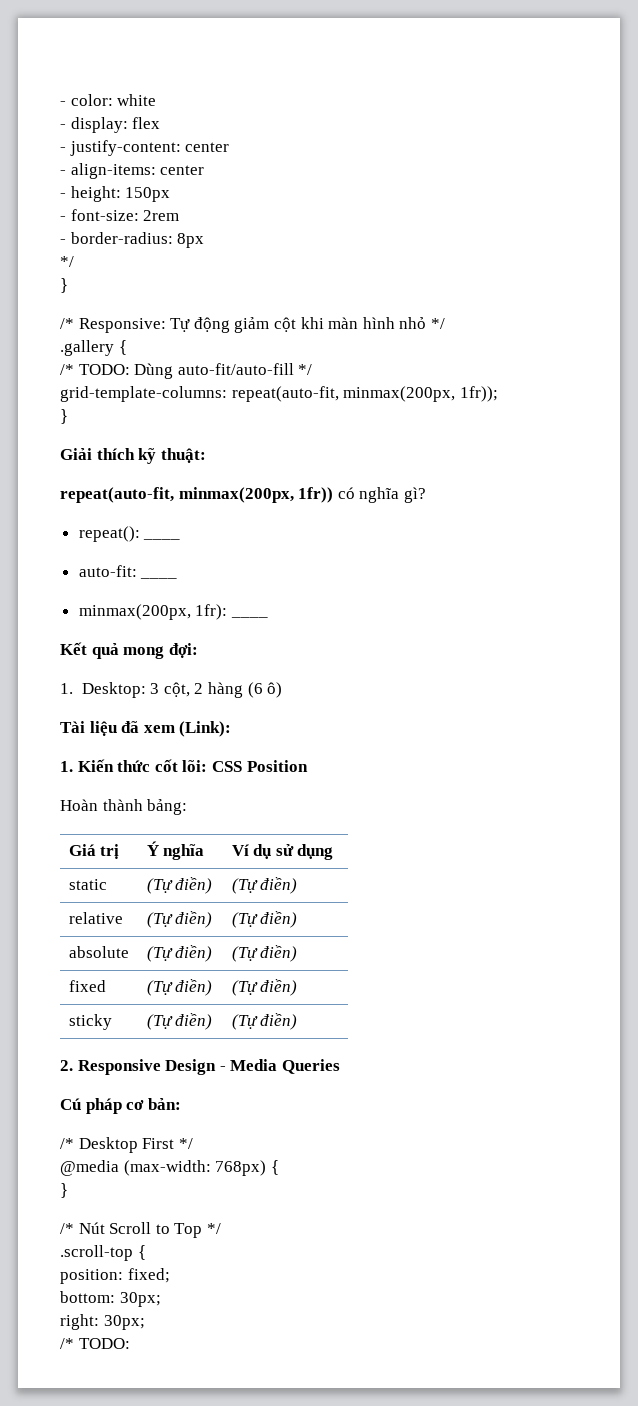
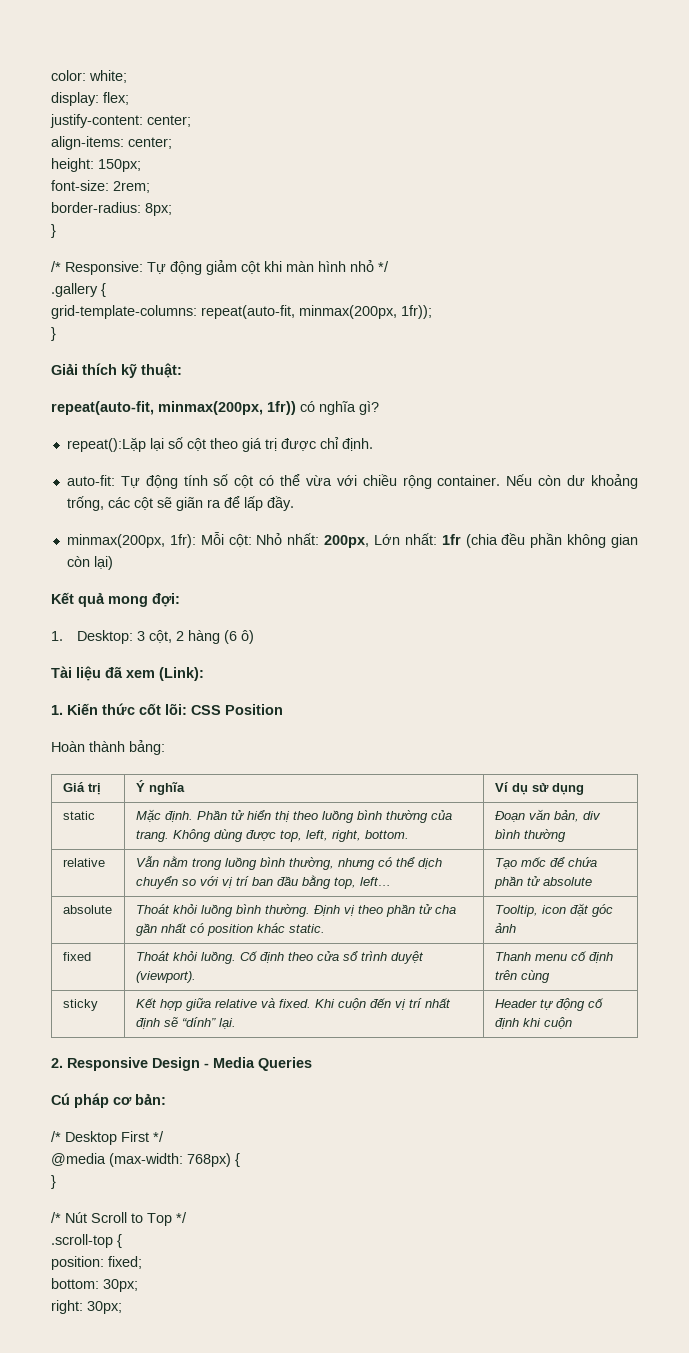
[60,94,157,106] [60,117,161,133] [60,140,230,156] [60,163,205,179] [60,186,171,202] [60,209,180,221] [60,232,205,248] [60,256,74,267] - color: white // - display: flex // - justify-content: center // - align-items: center // - height: 150px // - font-size: 2rem // - border-radius: 8px // */ -> [51,70,127,83] [51,92,129,106] [50,114,191,128] [51,136,172,150] [51,158,141,172] [51,180,150,193] [51,202,172,216] color: white; // display: flex; // justify-content: center; // align-items: center; // height: 150px; // font-size: 2rem; // border-radius: 8px;
[60,363,313,379] // /* TODO: Dùng auto-fit/auto-fill */ -> (106, 290) none
[78,526,181,542] [78,565,137,577] [140,577,178,579] [78,604,268,620] repeat(): ____ // auto-fit: ____ // minmax(200px, 1fr): ____ -> [66,437,373,452] [66,474,638,489] [66,496,294,511] [66,532,638,548] [66,556,113,570] repeat():Lặp lại số cột theo giá trị được chỉ định. // auto-fit: Tự động tính số cột có thể vừa với chiều rộng container. Nếu còn dư khoảng trống, các cột sẽ giãn ra để lấp đầy. // minmax(200px, 1fr): Mỗi cột: Nhỏ nhất: 200px, Lớn nhất: 1fr (chia đều phần không gian còn lại)
[146,877,213,894] [231,877,298,894] [68,912,123,924] [146,911,213,928] [231,911,298,928] [68,946,129,958] [146,945,213,962] [231,945,298,962] [68,980,106,992] [146,979,213,996] [231,979,298,996] [68,1014,112,1030] [146,1013,213,1030] [231,1013,298,1030] (Tự điền) | (Tự điền) // relative | (Tự điền) | (Tự điền) // absolute | (Tự điền) | (Tự điền) // fixed | (Tự điền) | (Tự điền) // sticky | (Tự điền) | (Tự điền) -> [135,809,452,823] [135,829,409,842] [494,809,601,822] [494,829,566,842] [62,858,105,867] [135,856,442,870] [135,875,391,889] [494,857,597,869] [493,876,592,889] [62,905,112,914] [135,904,456,917] [135,923,325,936] [494,903,613,917] [494,923,516,933] [62,952,91,961] [135,951,424,964] [135,971,196,983] [494,951,613,963] [494,970,550,983] [62,999,98,1011] [135,998,451,1011] [135,1017,236,1029] [494,998,604,1011] [494,1017,572,1029] Mặc định. Phần tử hiển thị theo luồng bình thường của trang. Không dùng được top, left, right, bottom. | Đoạn văn bản, div bình thường // relative | Vẫn nằm trong luồng bình thường, nhưng có thể dịch chuyển so với vị trí ban đầu bằng top, left… | Tạo mốc để chứa phần tử absolute // absolute | Thoát khỏi luồng bình thường. Định vị theo phần tử cha gần nhất có position khác static. | Tooltip, icon đặt góc ảnh // fixed | Thoát khỏi luồng. Cố định theo cửa sổ trình duyệt (viewport). | Thanh menu cố định trên cùng // sticky | Kết hợp giữa relative và fixed. Khi cuộn đến vị trí nhất định sẽ “dính” lại. | Header tự động cố định khi cuộn
[60,1338,130,1349] // /* TODO: -> (122, 1307) none

